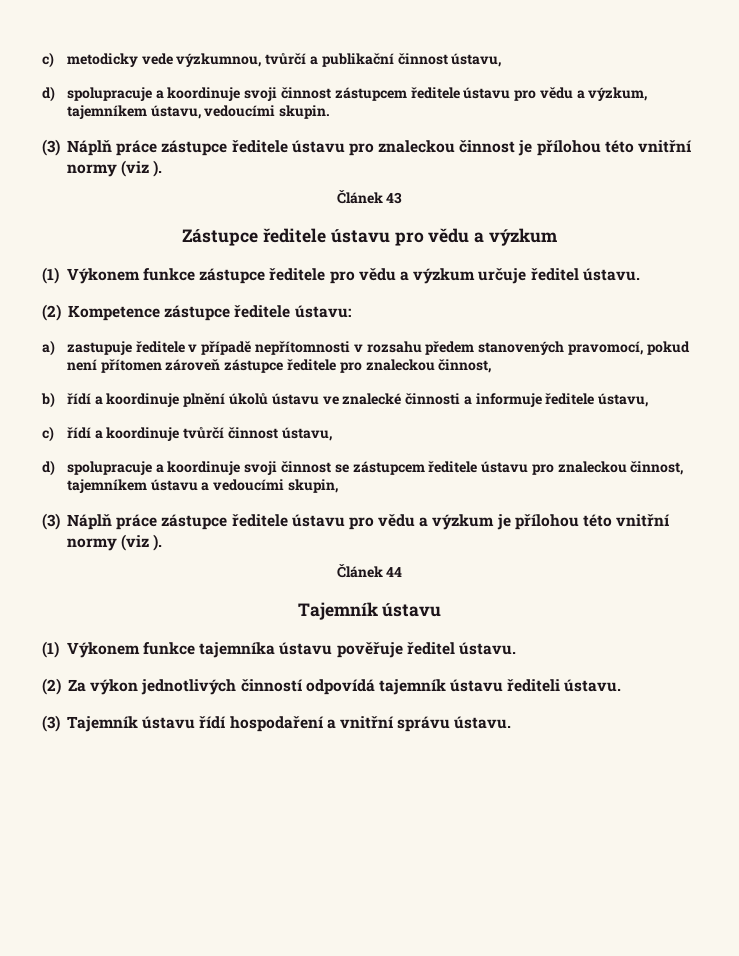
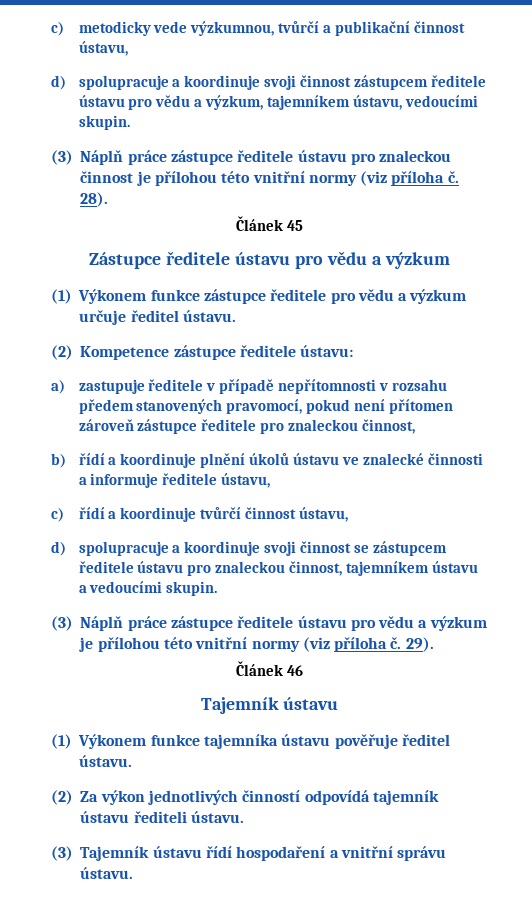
[153,160,163,177] [336,190,403,204] ). // Článek 43 -> [391,171,459,186] [80,192,109,207] [236,216,303,231] příloha č. 28). // Článek 45
[288,479,339,493] skupin, -> [166,581,218,596] skupin.
[153,534,163,551] [336,564,403,578] ). // Článek 44 -> [334,637,434,652] [236,661,303,676] příloha č. 29). // Článek 46

